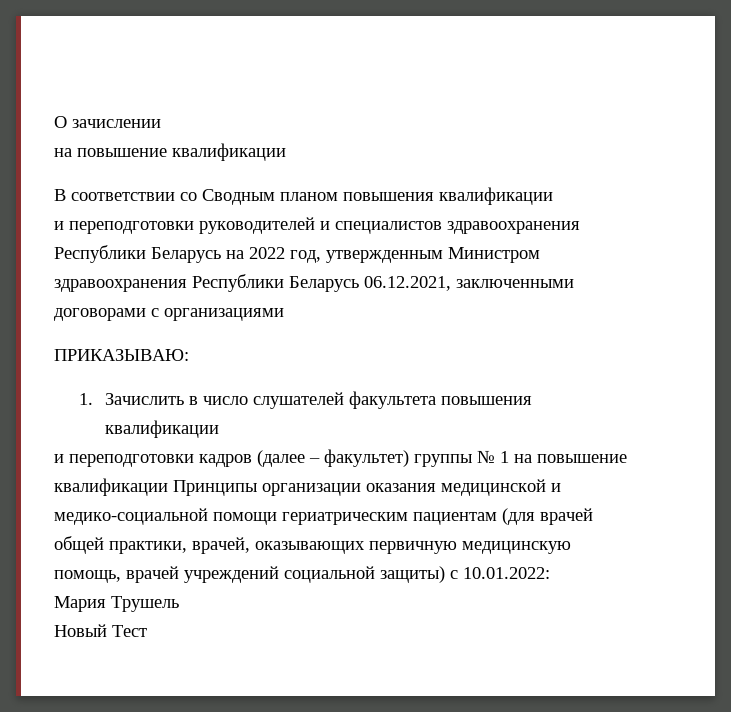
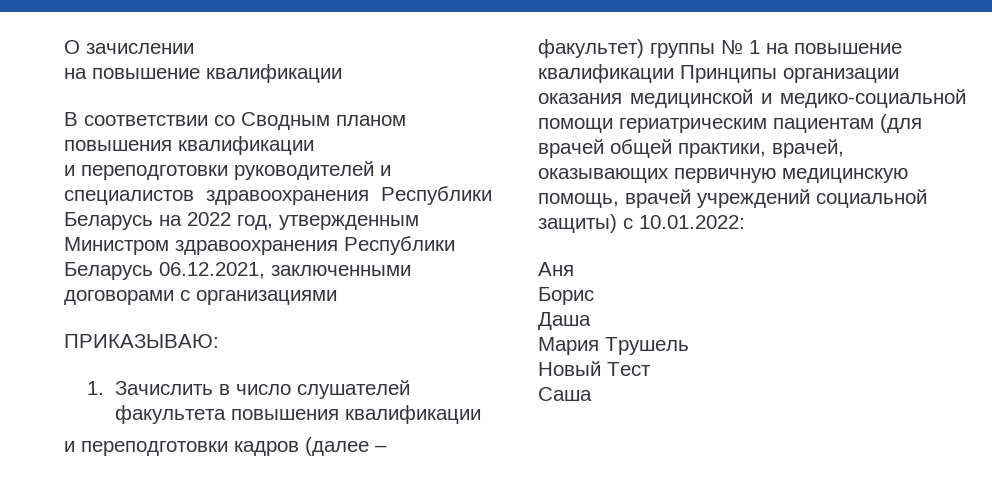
(550, 573) none -> [538,262,574,276] [538,287,594,305] [538,312,591,330] // Аня // Борис // Даша
(147, 631) none -> [538,387,592,401] // Саша

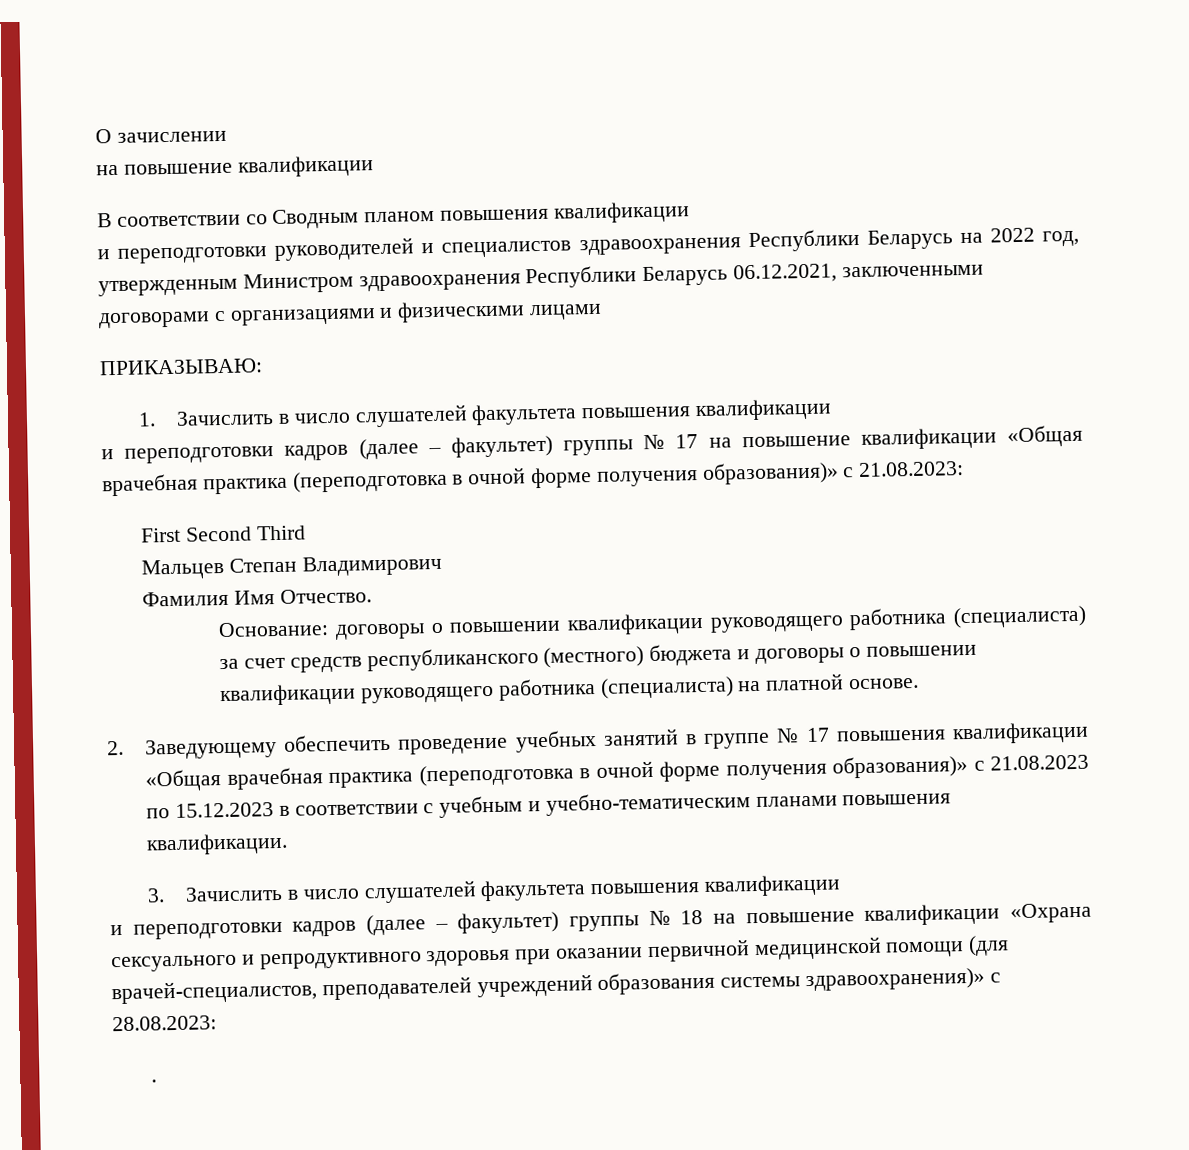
(337, 297) none -> [379,300,603,323] и физическими лицами
[749,40,902,54] [538,64,899,83] [538,89,966,108] [538,114,922,133] [538,139,844,158] [538,168,908,183] [538,189,927,208] [538,214,745,233] [538,262,574,276] [538,287,594,305] [538,312,591,330] [538,337,689,355] [538,361,651,376] [538,387,592,401] 1 на повышение квалификации Принципы организации оказания медицинской и медико-социальной помощи гериатрическим пациентам (для врачей общей практики, врачей, оказывающих первичную медицинскую помощь, врачей учреждений социальной защиты) с 10.01.2022: // Аня // Борис // Даша // Мария Трушель // Новый Тест // Саша -> [675,424,1083,450] [102,461,965,497] [141,525,306,543] [141,554,442,580] [142,588,372,607] [218,605,1087,640] [219,643,977,673] [220,673,920,707] [107,721,1089,760] [145,754,1089,792] [146,791,952,819] [146,832,289,856] [147,874,842,904] [110,902,1092,940] [111,935,1010,973] [111,967,1001,1005] [112,1015,217,1032] [151,1079,158,1083] 17 на повышение квалификации «Общая врачебная практика (переподготовка в очной форме получения образования)» с 21.08.2023: // First Second Third // Мальцев Степан Владимирович // Фамилия Имя Отчество. // Основание: договоры о повышении квалификации руководящего работника (специалиста) за счет средств республиканского (местного) бюджета и договоры о повышении квалификации руководящего работника (специалиста) на платной основе. // 2. Заведующему обеспечить проведение учебных занятий в группе № 17 повышения квалификации «Общая врачебная практика (переподготовка в очной форме получения образования)» с 21.08.2023 по 15.12.2023 в соответствии с учебным и учебно-тематическим планами повышения квалификации. // 3. Зачислить в число слушателей факультета повышения квалификации // и переподготовки кадров (далее – факультет) группы № 18 на повышение квалификации «Охрана сексуального и репродуктивного здоровья при оказании первичной медицинской помощи (для врачей-специалистов, преподавателей учреждений образования системы здравоохранения)» с 28.08.2023: // .

